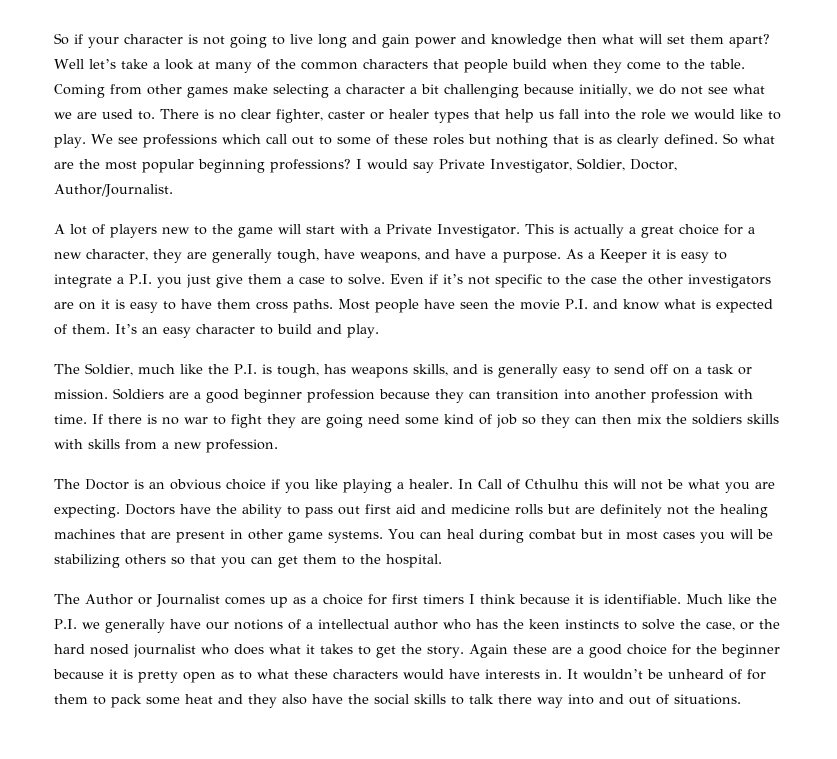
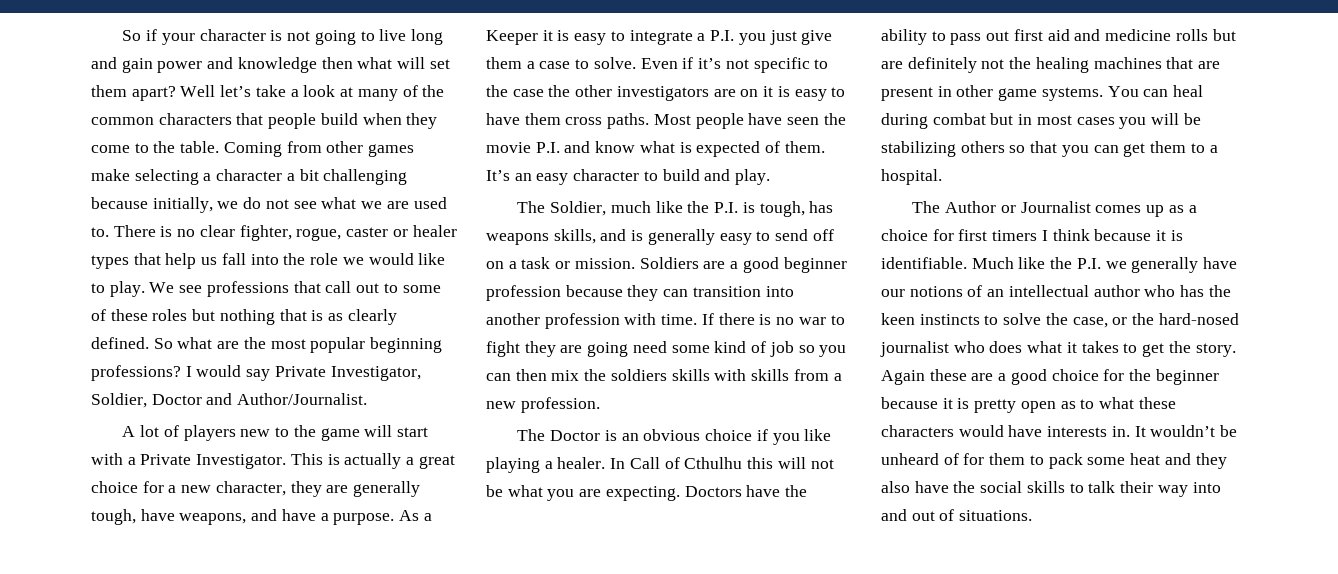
(323, 116) none -> [296,228,342,241] rogue,
[221,134,261,144] which -> [293,281,321,293] that
[630,159,677,171] Doctor, -> [151,393,233,405] Doctor and
[541,414,570,428] they -> [819,345,847,357] you
[360,554,381,564] the -> [1209,145,1218,153] a
[305,622,313,629] a -> [987,289,1005,297] an
[54,644,129,655] hard nosed -> [1158,313,1239,325] hard-nosed
[498,694,532,704] there -> [1120,481,1154,493] their

